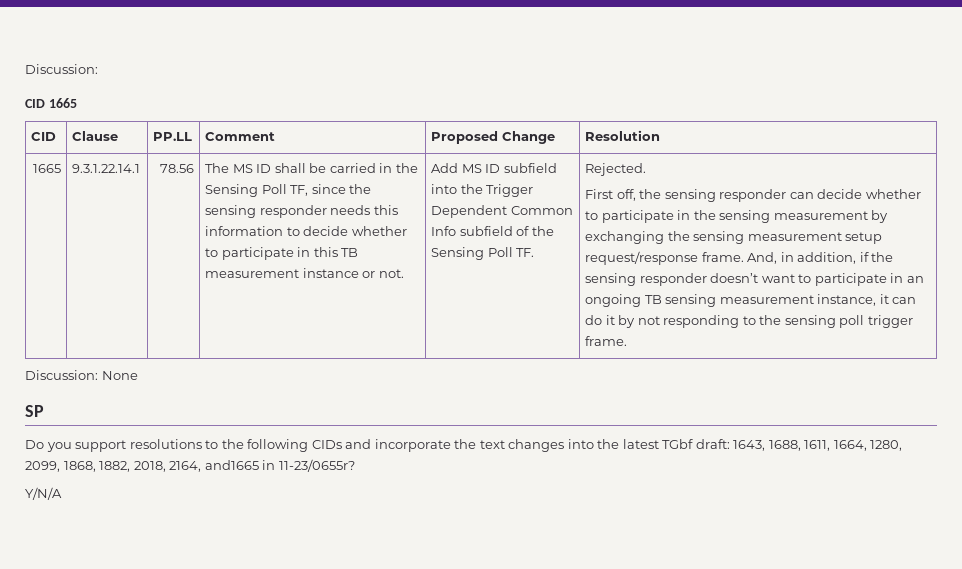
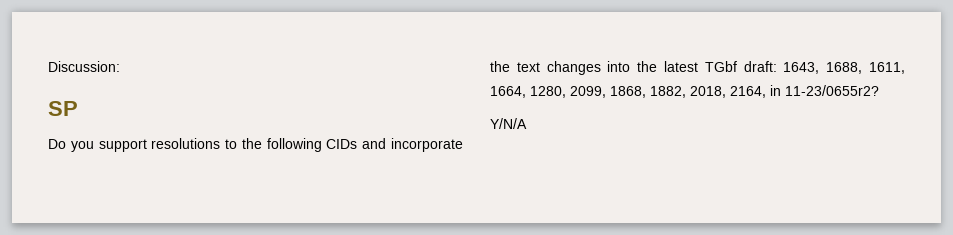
[25,64,98,74] [25,98,77,108] [31,132,57,141] [72,131,119,141] [153,132,193,141] [205,132,276,141] [431,131,555,144] [585,130,661,141] [32,164,61,173] [72,164,141,173] [159,164,194,173] [205,163,418,173] [205,184,372,197] [205,205,398,218] [205,226,407,236] [205,247,359,260] [205,268,404,278] [431,163,557,173] [431,184,534,197] [431,205,573,218] [431,226,554,236] [431,247,535,260] [585,163,647,176] [585,189,921,202] [585,210,889,223] [585,231,883,244] [585,251,894,265] [585,273,924,286] [585,294,917,307] [585,315,913,328] [585,336,628,346] [25,370,138,380] Discussion: // CID 1665 // CID | Clause | PP.LL | Comment | Proposed Change | Resolution // 1665 | 9.3.1.22.14.1 | 78.56 | The MS ID shall be carried in the Sensing Poll TF, since the sensing responder needs this information to decide whether to participate in this TB measurement instance or not. | Add MS ID subfield into the Trigger Dependent Common Info subfield of the Sensing Poll TF. | Rejected. // First off, the sensing responder can decide whether to participate in the sensing measurement by exchanging the sensing measurement setup request/response frame. And, in addition, if the sensing responder doesn’t want to participate in an ongoing TB sensing measurement instance, it can do it by not responding to the sensing poll trigger frame. // Discussion: None -> [48,61,120,72] Discussion:
[204,459,355,472] and1665 in 11-23/0655r? -> [770,85,879,96] in 11-23/0655r2?

